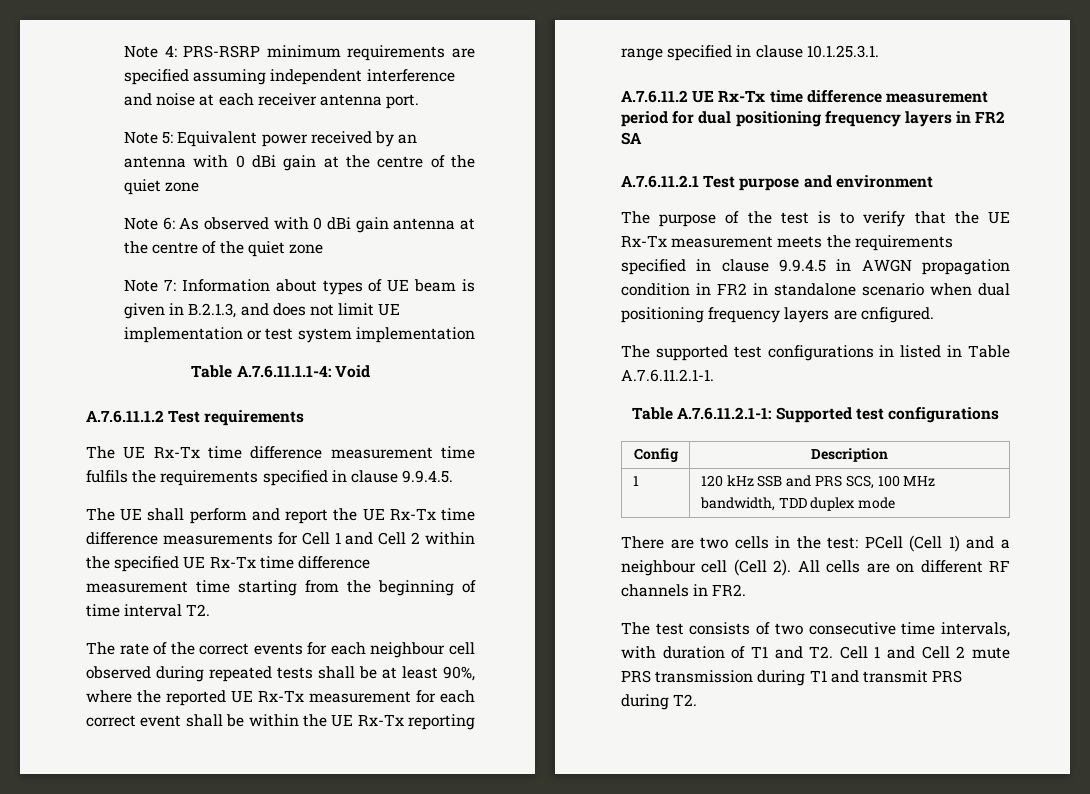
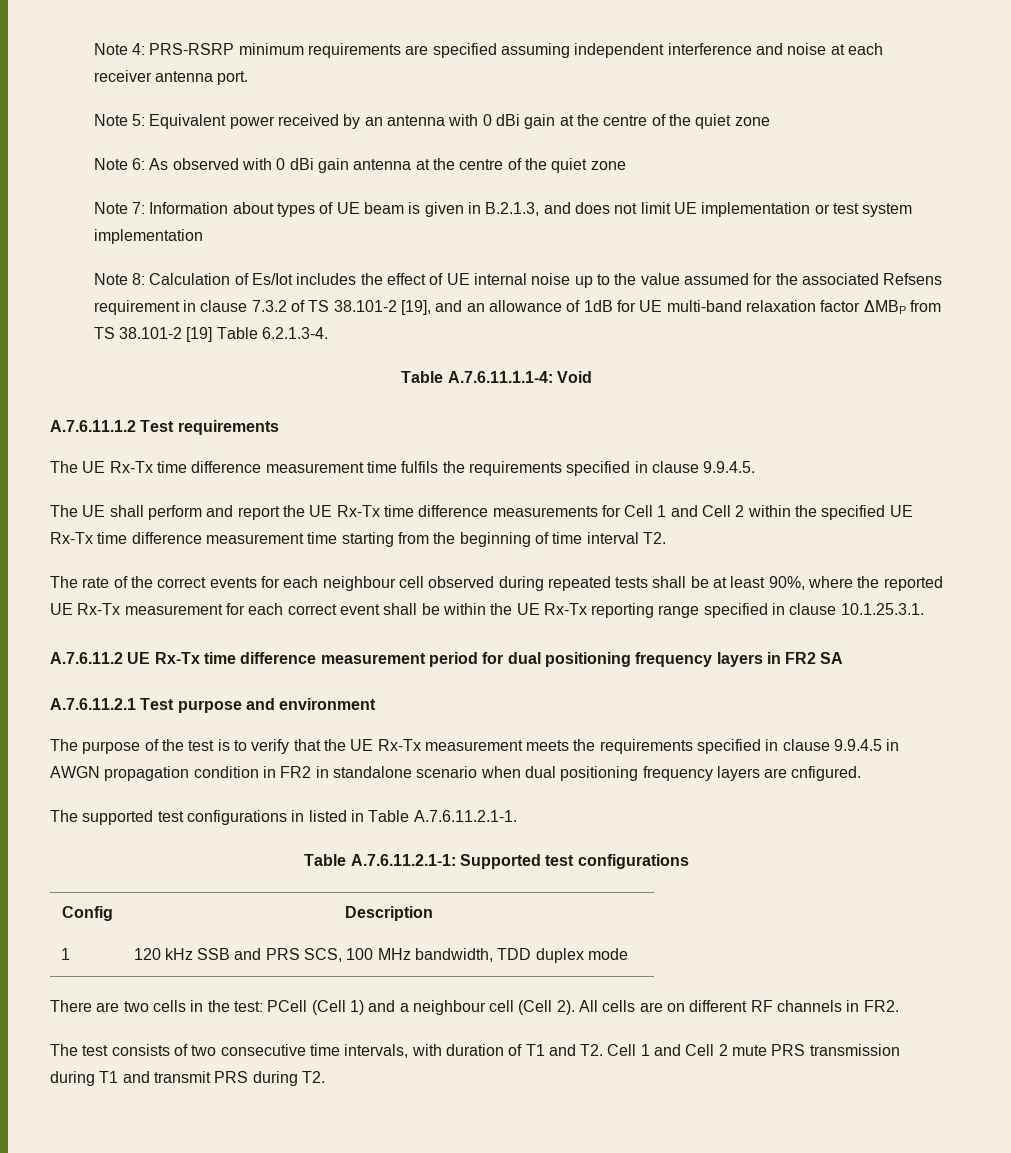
(475, 335) none -> [93,273,943,288] [93,300,941,315] [93,327,329,342] // Note 8: Calculation of Es/Iot includes the effect of UE internal noise up to the value assumed for the associated Refsens requirement in clause 7.3.2 of TS 38.101-2 [19], and an allowance of 1dB for UE multi-band relaxation factor ΔMBP from TS 38.101-2 [19] Table 6.2.1.3-4.

